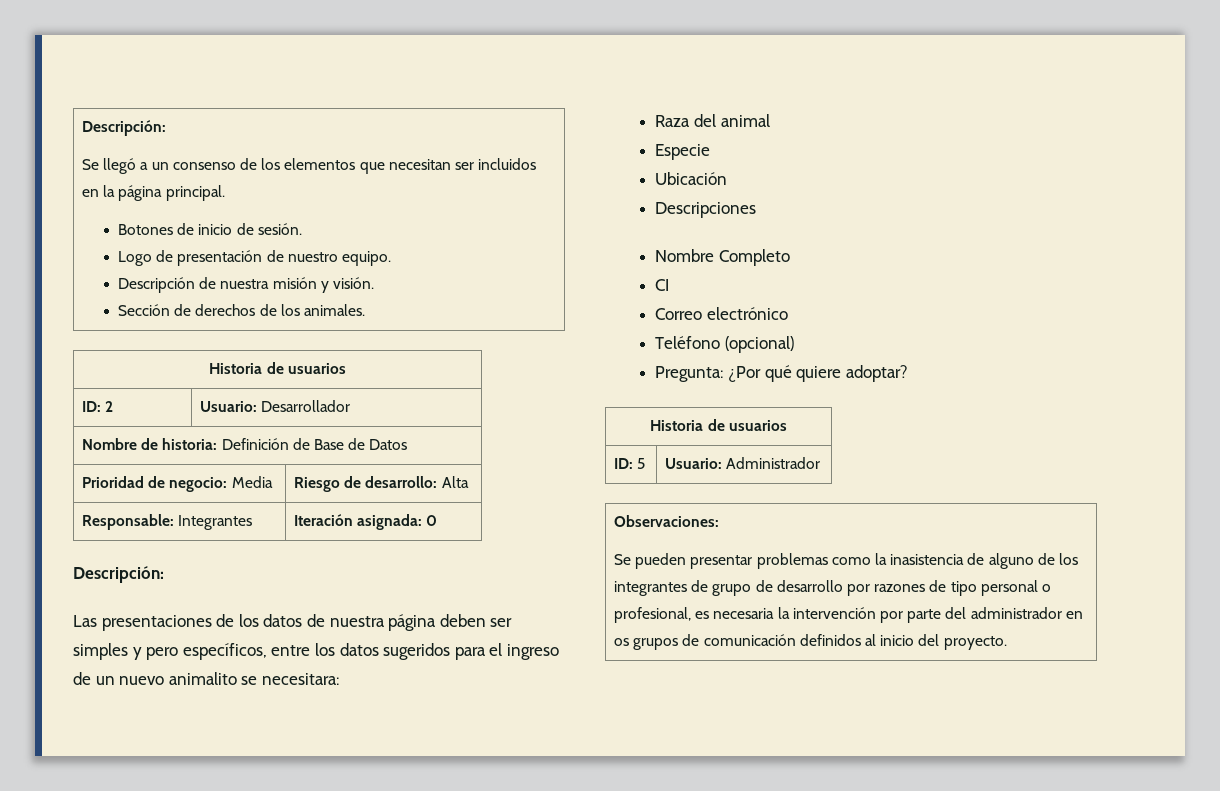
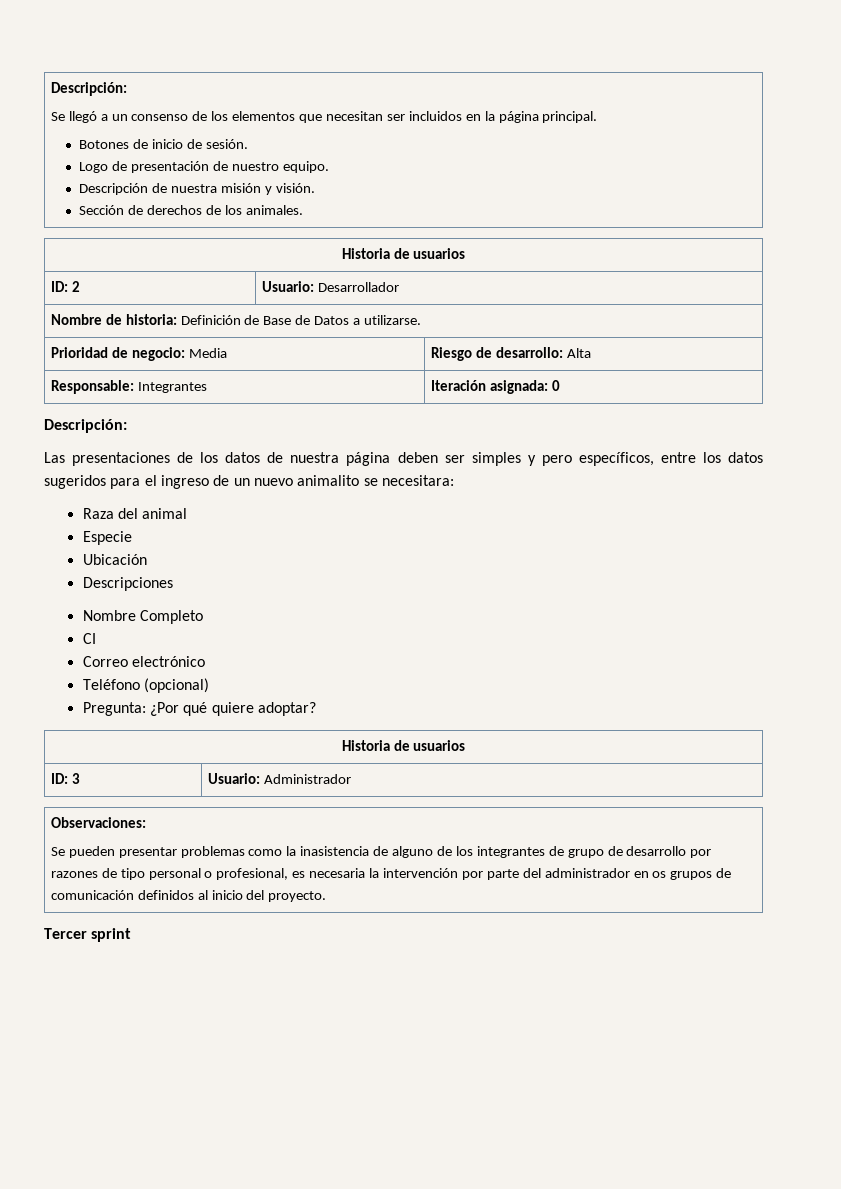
(408, 444) none -> [353,315,421,325] a utilizarse.
[637,458,646,469] 5 -> [71,773,80,784] 3
(1007, 643) none -> [44,928,132,942] // Tercer sprint

